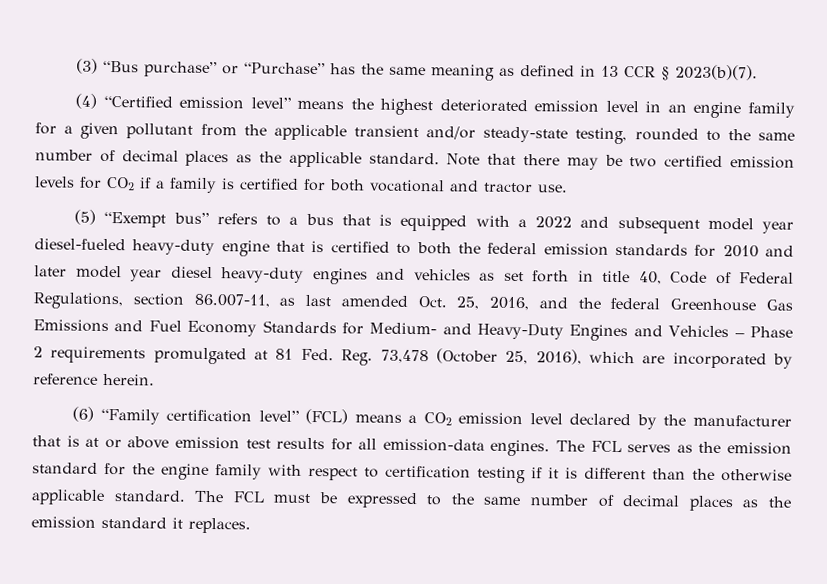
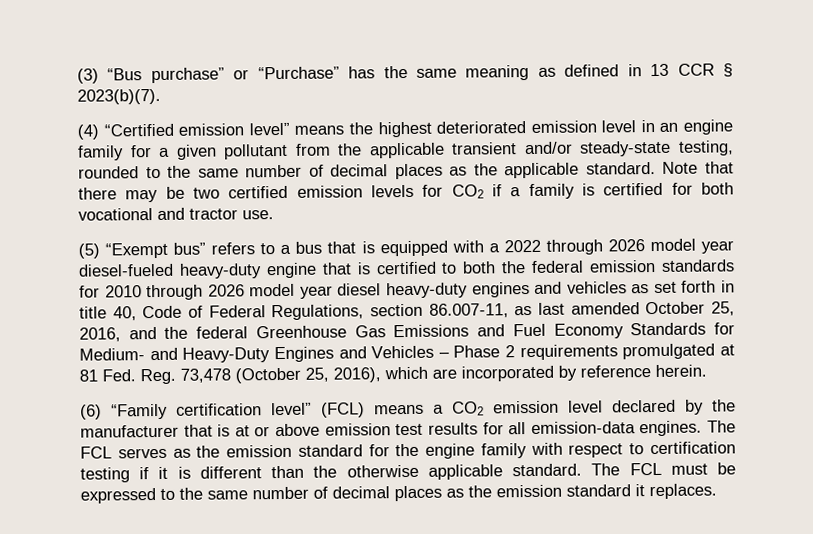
[580,216,700,234] and subsequent -> [545,239,645,255] through 2026
[765,245,794,257] [34,265,67,277] and later -> [146,284,245,301] through 2026
[417,296,447,308] Oct. -> [645,301,706,315] October

